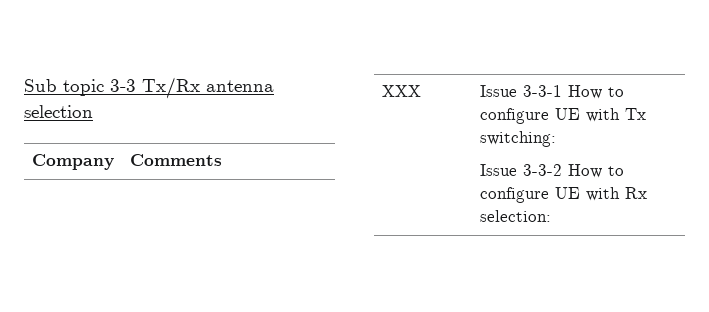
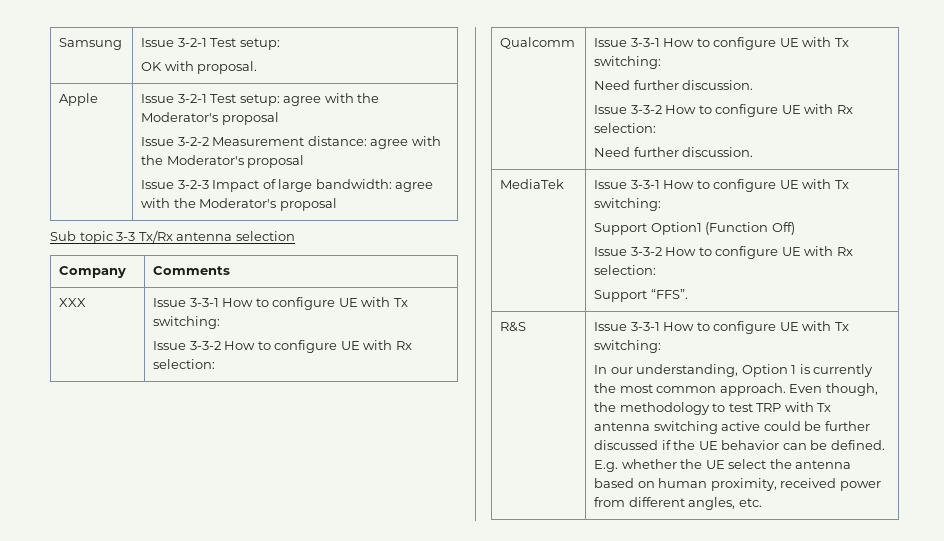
(24, 85) none -> [59,38,123,50] [141,38,280,50] [141,61,258,74] [59,93,99,106] [141,93,380,106] [141,112,279,125] [141,136,441,149] [141,155,305,168] [141,179,434,192] [141,198,337,211] Samsung | Issue 3-2-1 Test setup: // OK with proposal. // Apple | Issue 3-2-1 Test setup: agree with the Moderator's proposal // Issue 3-2-2 Measurement distance: agree with the Moderator's proposal // Issue 3-2-3 Impact of large bandwidth: agree with the Moderator's proposal //
(551, 216) none -> [500,37,576,49] [594,37,849,50] [594,56,662,69] [594,80,754,90] [594,104,853,117] [594,123,657,133] [594,147,754,157] [500,179,565,189] [594,179,849,192] [594,198,662,211] [594,222,795,235] [594,246,853,259] [594,265,657,275] [594,289,688,302] [500,322,527,332] [594,321,849,334] [594,340,662,353] [594,364,874,377] [594,383,878,396] [594,402,832,415] [594,421,870,434] [594,440,885,450] [594,459,852,472] [594,478,881,491] [594,497,762,510] // Qualcomm | Issue 3-3-1 How to configure UE with Tx switching: // Need further discussion. // Issue 3-3-2 How to configure UE with Rx selection: // Need further discussion. // MediaTek | Issue 3-3-1 How to configure UE with Tx switching: // Support Option1 (Function Off) // Issue 3-3-2 How to configure UE with Rx selection: // Support “FFS”. // R&S | Issue 3-3-1 How to configure UE with Tx switching: // In our understanding, Option 1 is currently the most common approach. Even though, the methodology to test TRP with Tx antenna switching active could be further discussed if the UE behavior can be defined. E.g. whether the UE select the antenna based on human proximity, received power from different angles, etc.

